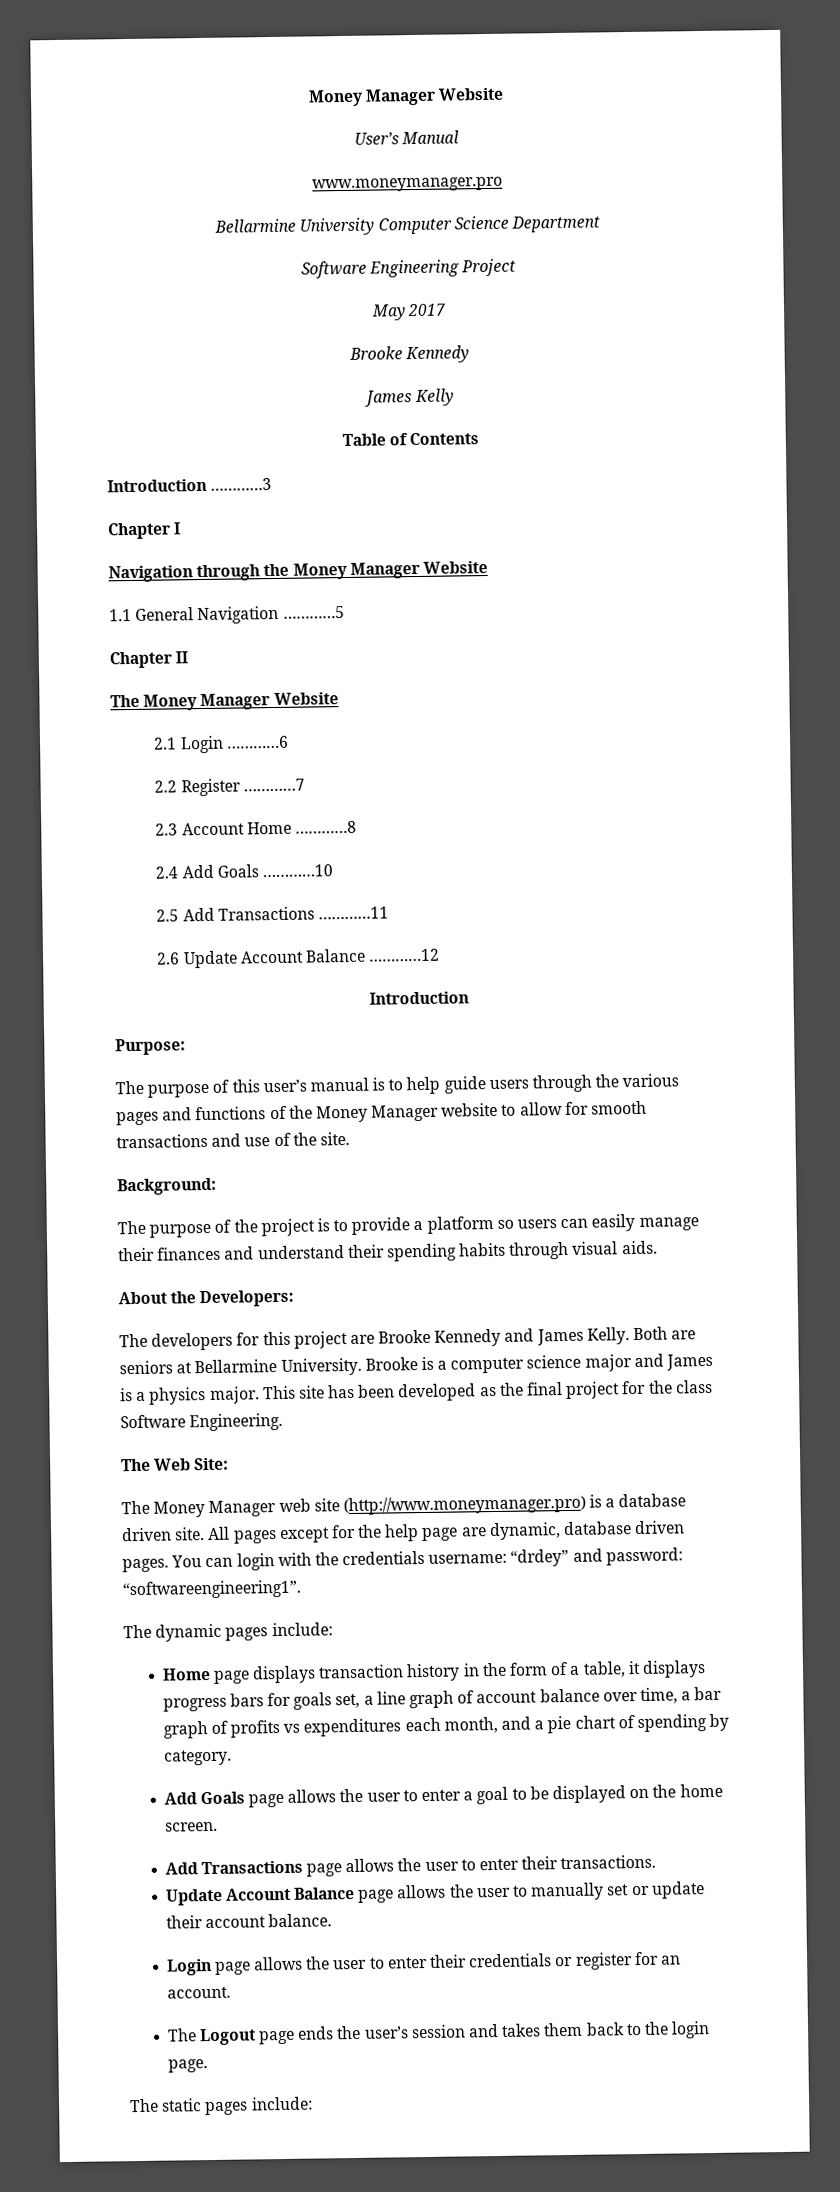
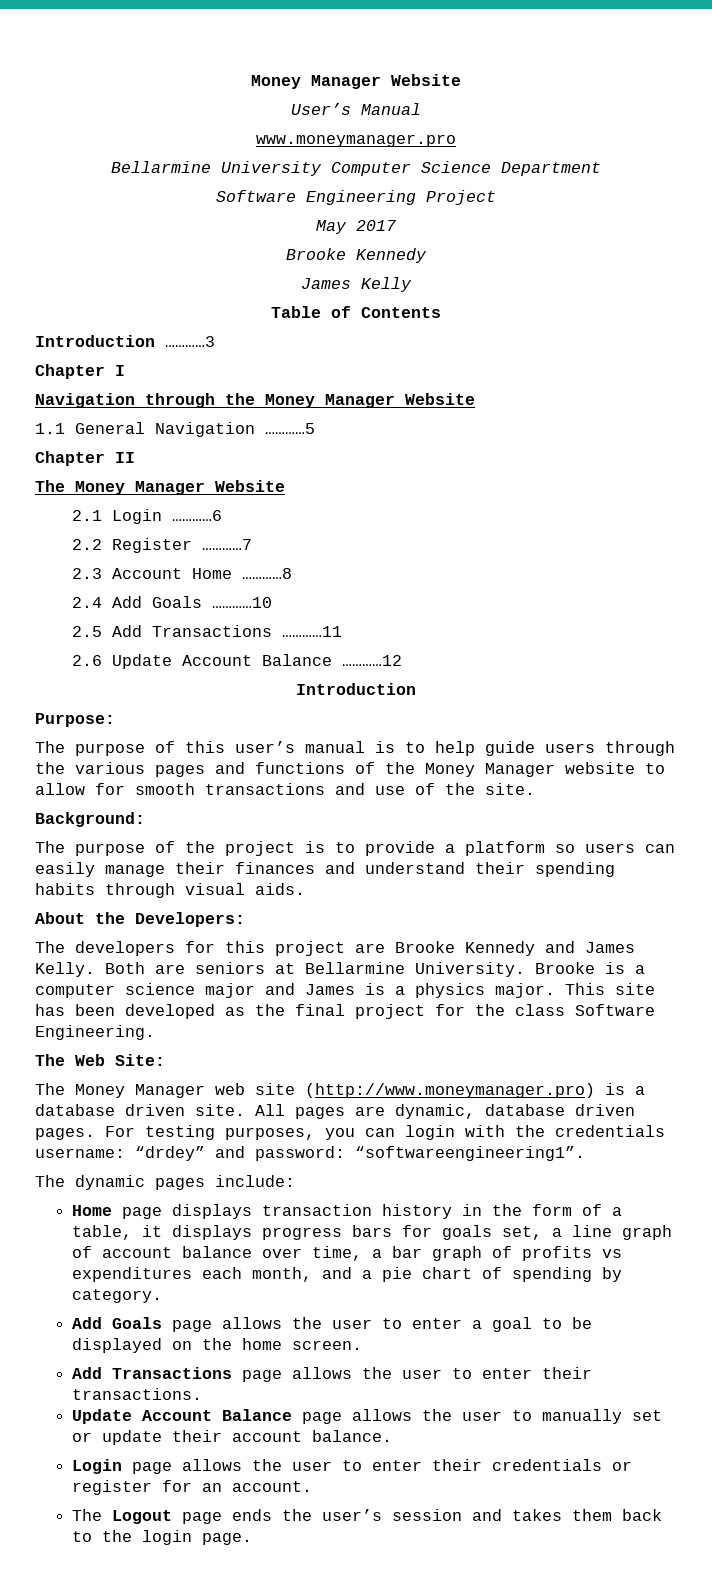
[279,1524,459,1544] except for the help page -> (345, 1113) none
[171,1555,203,1568] You -> [105,1125,355,1140] For testing purposes, you
[129,2096,313,2116] // The static pages include: -> (252, 1539) none

